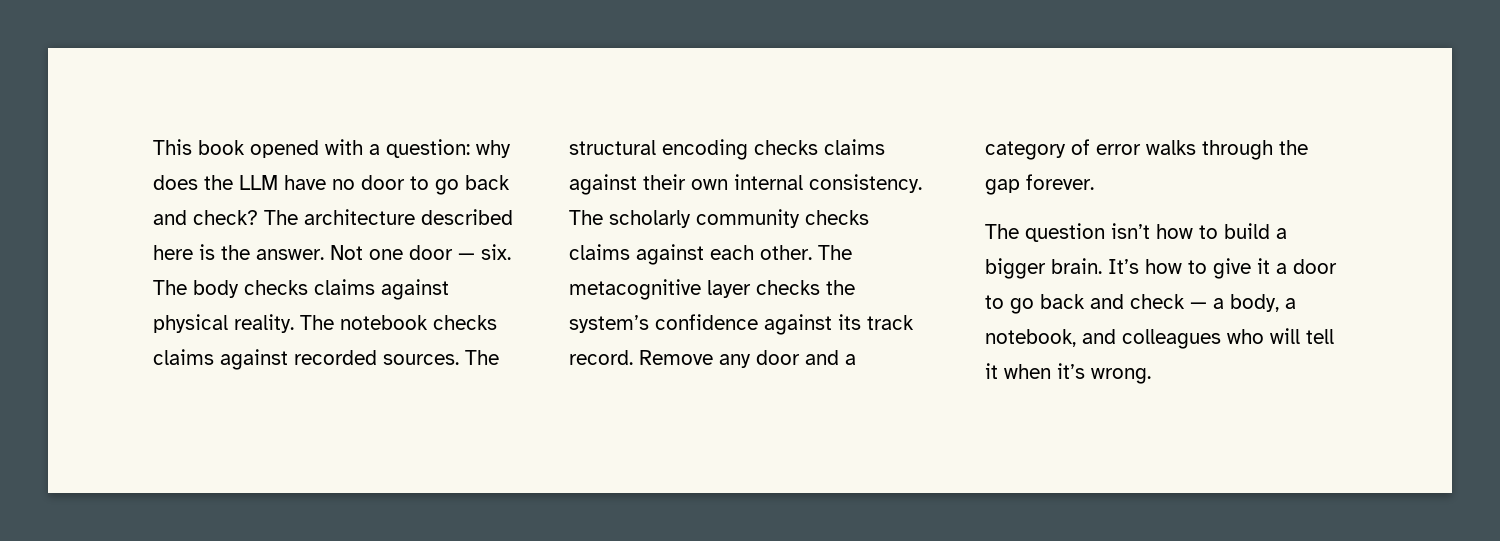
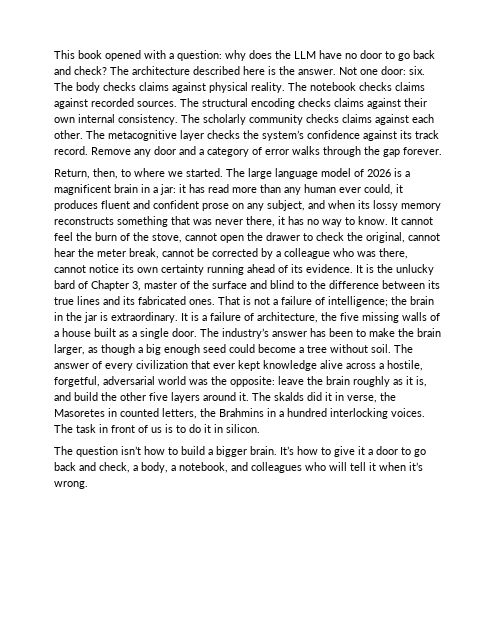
[409,245,475,260] door — -> [381,66,406,75] door:
(1094, 182) none -> [54,168,410,179] [54,184,403,195] [54,200,441,211] [54,216,433,227] [54,232,440,243] [54,248,408,259] [54,264,434,275] [54,280,440,291] [54,296,434,307] [54,312,440,323] [54,328,441,339] [54,344,413,355] [54,360,423,371] [54,376,427,387] [54,392,396,403] [54,408,425,419] [54,424,260,433] // Return, then, to where we started. The large language model of 2026 is a magnificent brain in a jar: it has read more than any human ever could, it produces fluent and confident prose on any subject, and when its lossy memory reconstructs something that was never there, it has no way to know. It cannot feel the burn of the stove, cannot open the drawer to check the original, cannot hear the meter break, cannot be corrected by a colleague who was there, cannot notice its own certainty running ahead of its evidence. It is the unlucky bard of Chapter 3, master of the surface and blind to the difference between its true lines and its fabricated ones. That is not a failure of intelligence; the brain in the jar is extraordinary. It is a failure of architecture, the five missing walls of a house built as a single door. The industry’s answer has been to make the brain larger, as though a big enough seed could become a tree without soil. The answer of every civilization that ever kept knowledge alive across a hostile, forgetful, adversarial world was the opposite: leave the brain roughly as it is, and build the other five layers around it. The skalds did it in verse, the Masoretes in counted letters, the Brahmins in a hundred interlocking voices. The task in front of us is to do it in silicon.
[1130,294,1207,309] check — -> [99,462,130,473] check,

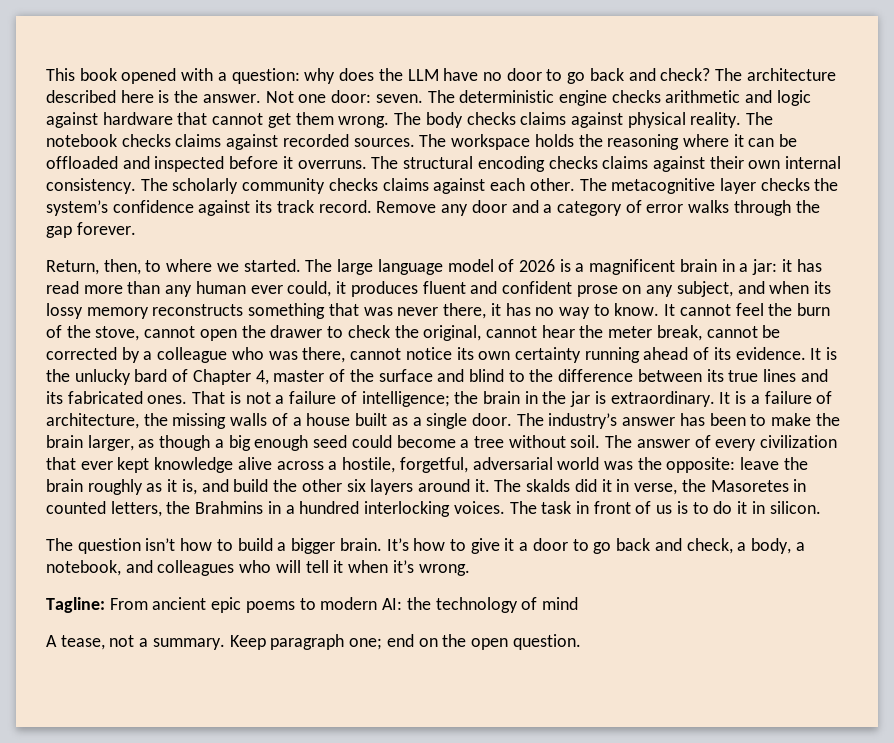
[409,66,425,75] six. -> [375,90,811,106] [46,112,390,128] seven. The deterministic engine checks arithmetic and logic against hardware that cannot get them wrong.
(199, 102) none -> [451,134,798,150] [46,156,399,172] workspace holds the reasoning where it can be offloaded and inspected before it overruns. The
[132,281,141,291] 3, -> [255,370,269,385] 4,
[340,312,359,321] five -> (168, 419) none
[149,392,168,401] five -> [346,479,366,492] six
(88, 485) none -> [46,597,578,613] [46,634,581,650] // Tagline: From ancient epic poems to modern AI: the technology of mind // A tease, not a summary. Keep paragraph one; end on the open question.

